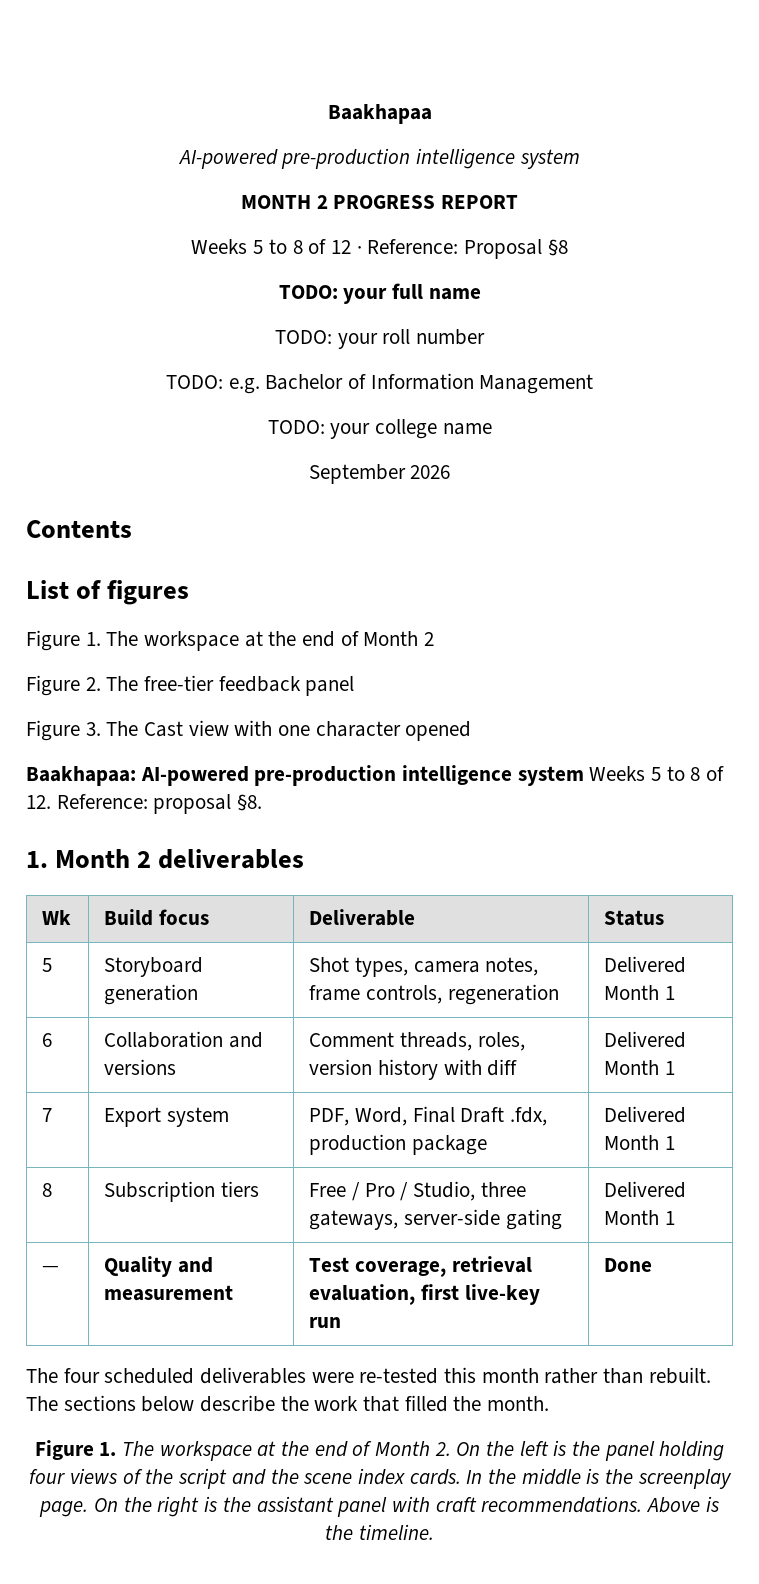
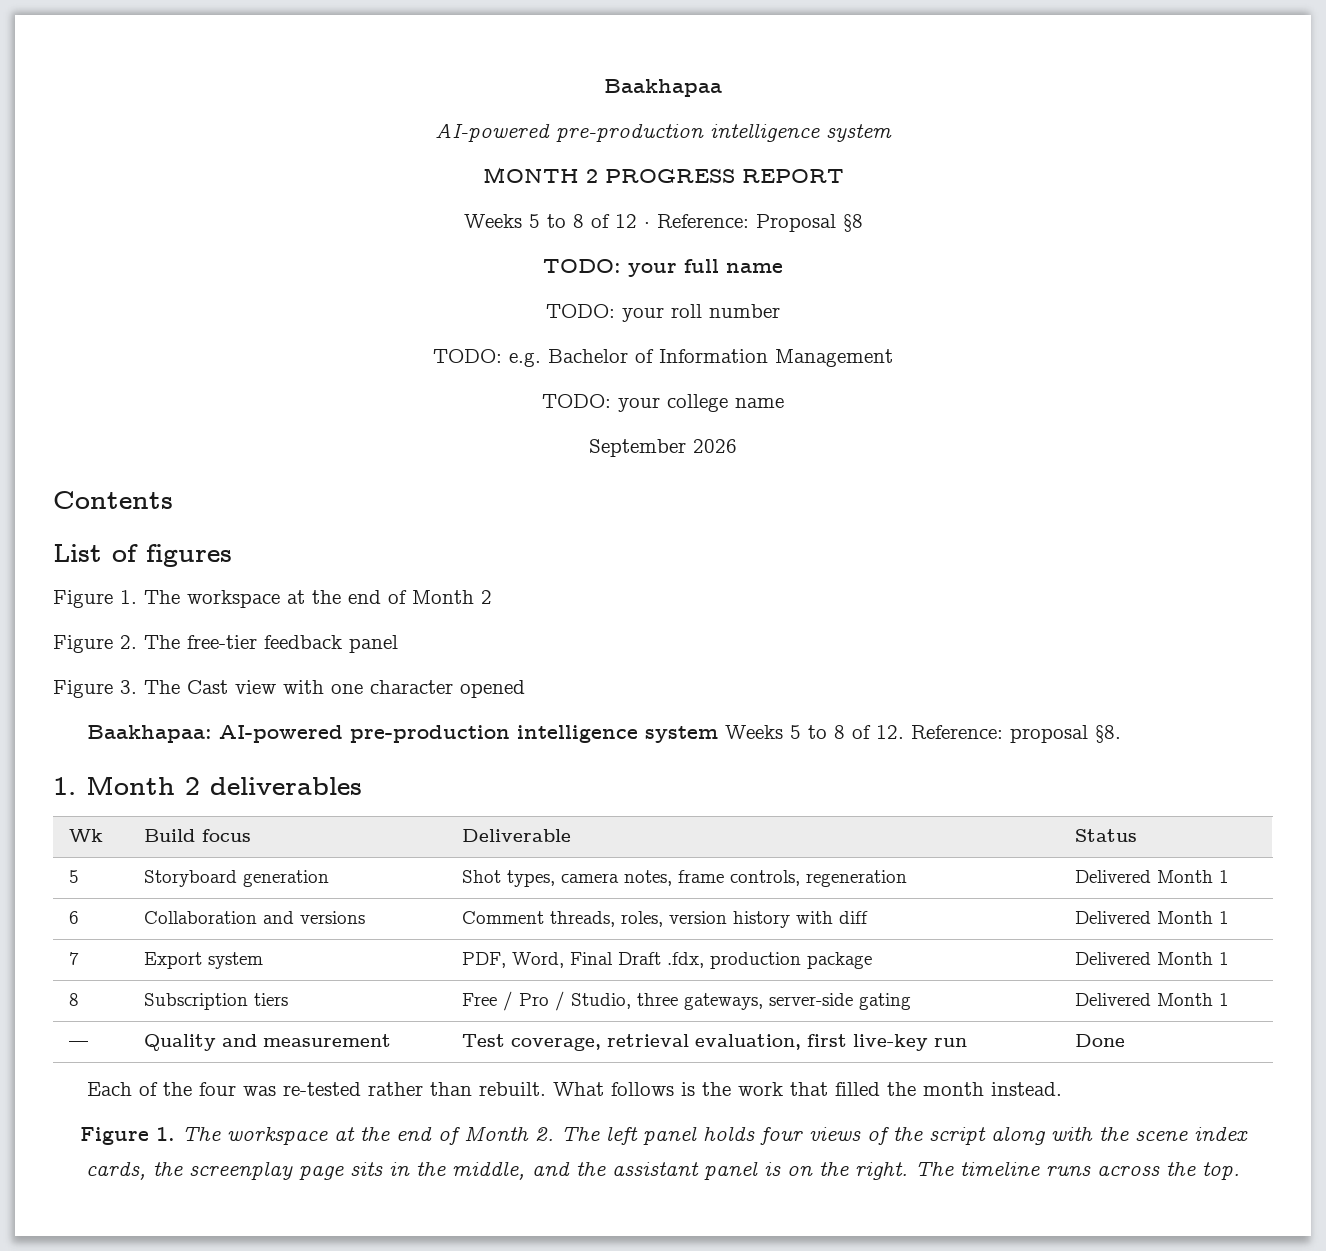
[26,1367,711,1384] [26,1395,276,1412] The four scheduled deliverables were re-tested this month rather than rebuilt. The sections below describe -> [87,1082,696,1096] Each of the four was re-tested rather than rebuilt. What follows is
[487,1396,550,1411] month. -> [923,1082,1063,1096] month instead.
[456,1440,725,1461] On the left is the panel holding -> [561,1126,755,1145] The left panel holds
[231,1469,266,1485] and -> [991,1126,1093,1145] along with
[409,1468,732,1489] [39,1496,719,1517] [325,1524,434,1540] cards. In the middle is the screenplay page. On the right is the assistant panel with craft recommendations. Above is the timeline. -> [86,1161,1240,1180] cards, the screenplay page sits in the middle, and the assistant panel is on the right. The timeline runs across the top.

